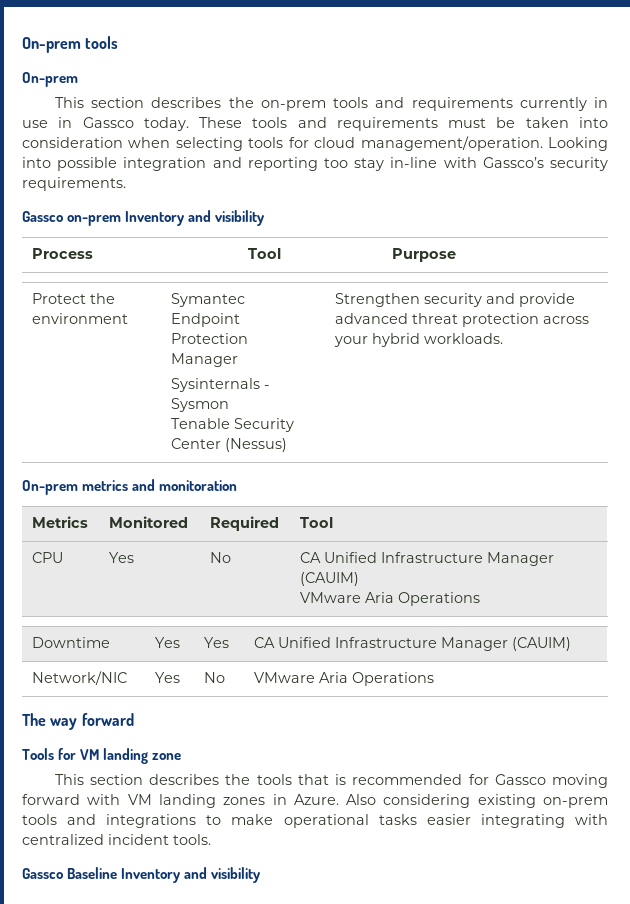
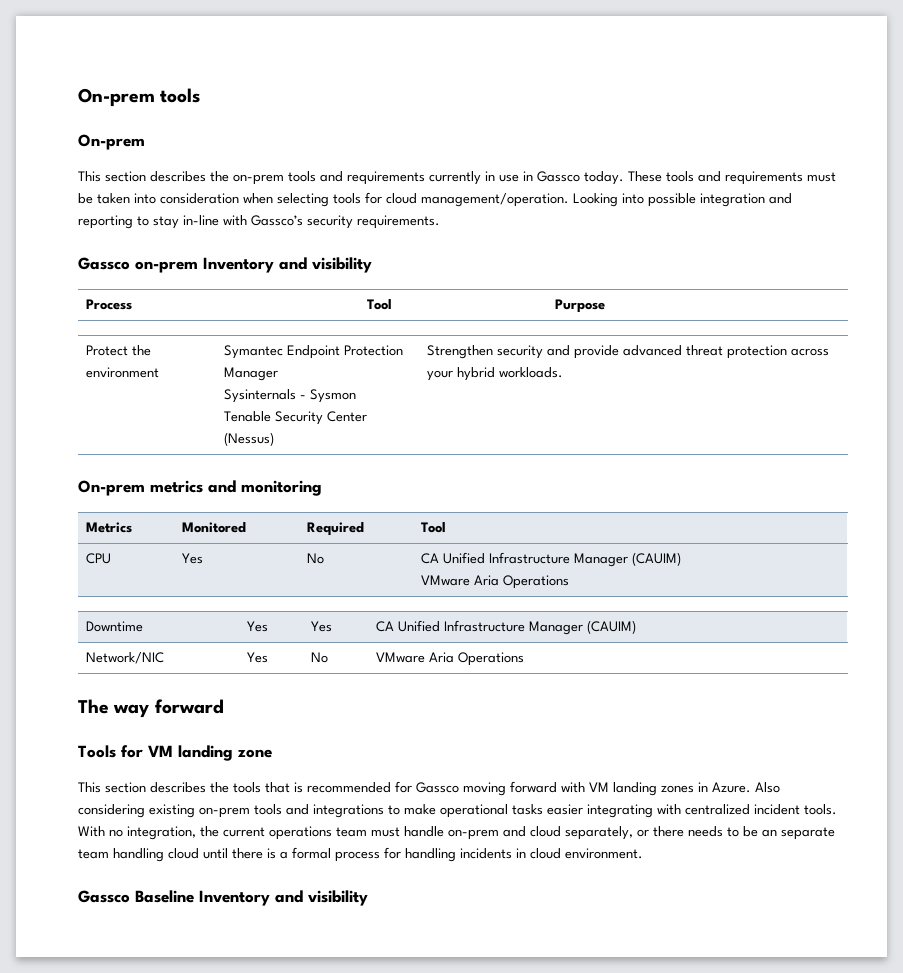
[323,158,348,168] too -> [137,216,149,226] to
[159,480,238,491] monitoration -> [241,480,322,496] monitoring
(211, 839) none -> [78,826,835,840] [78,847,643,862] With no integration, the current operations team must handle on-prem and cloud separately, or there needs to be an separate team handling cloud until there is a formal process for handling incidents in cloud environment.

